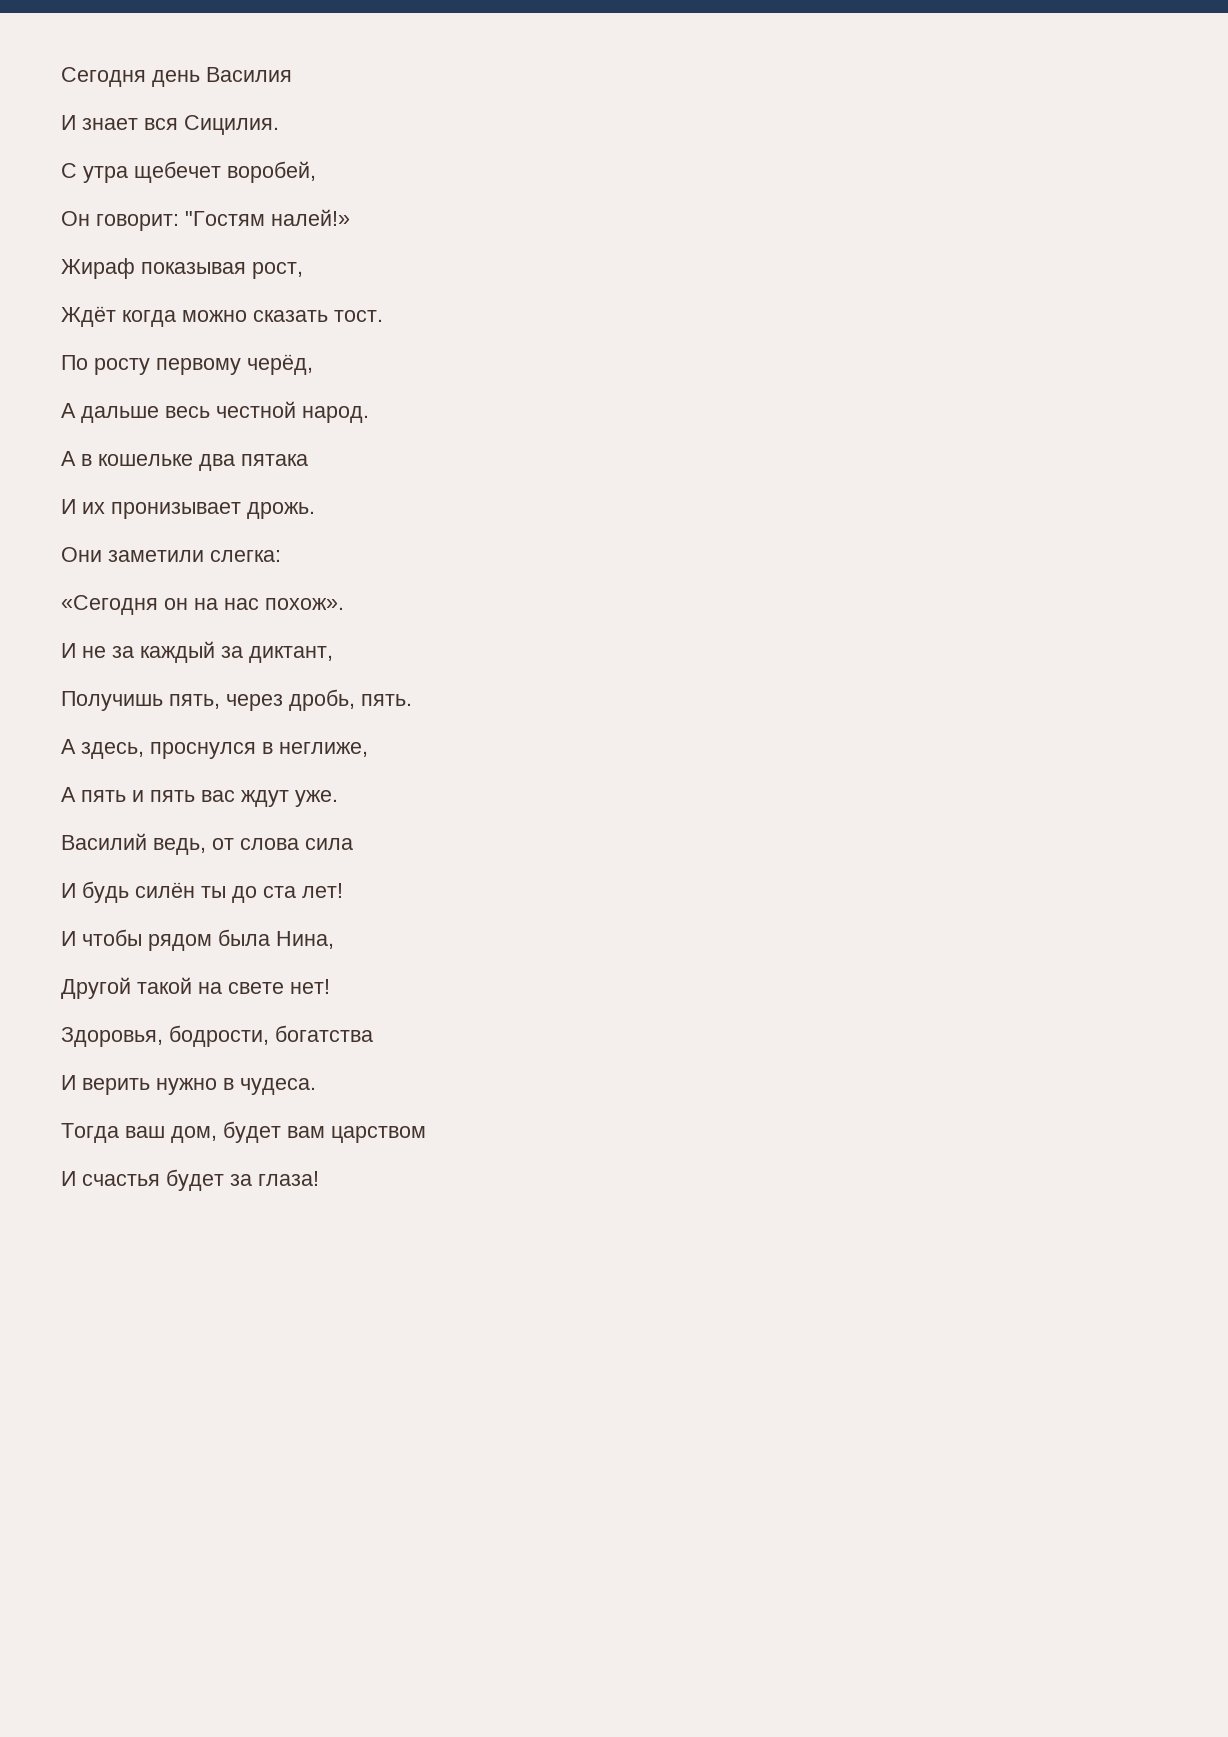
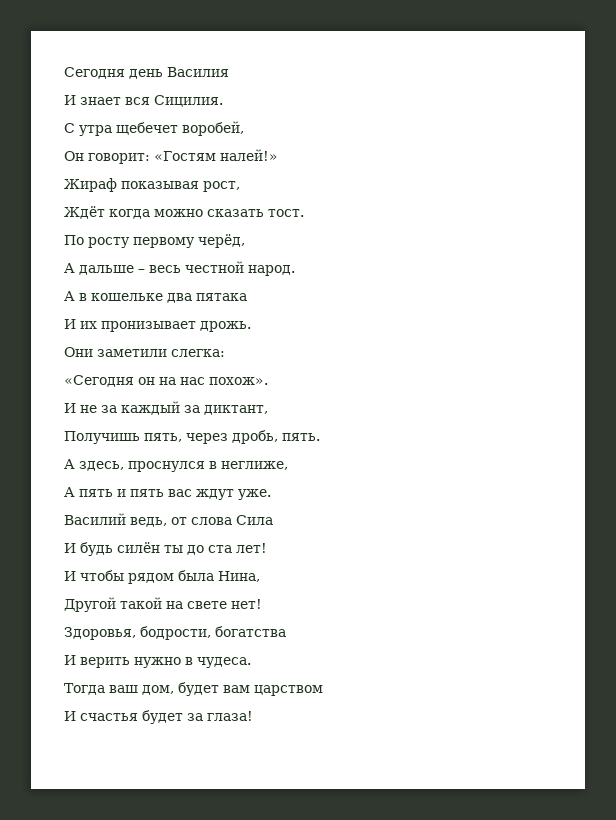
[185,211,265,226] "Гостям -> [154,151,216,161] «Гостям
(159, 414) none -> [138,269,145,273] –
[305,838,353,850] сила -> [236,515,273,525] Сила

